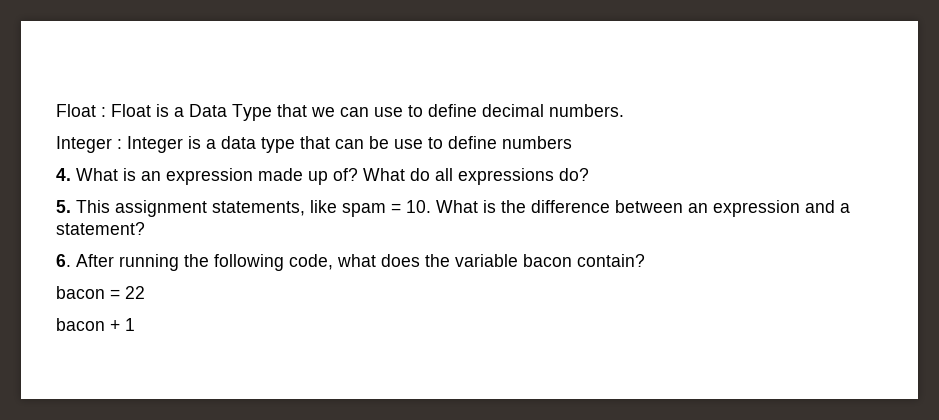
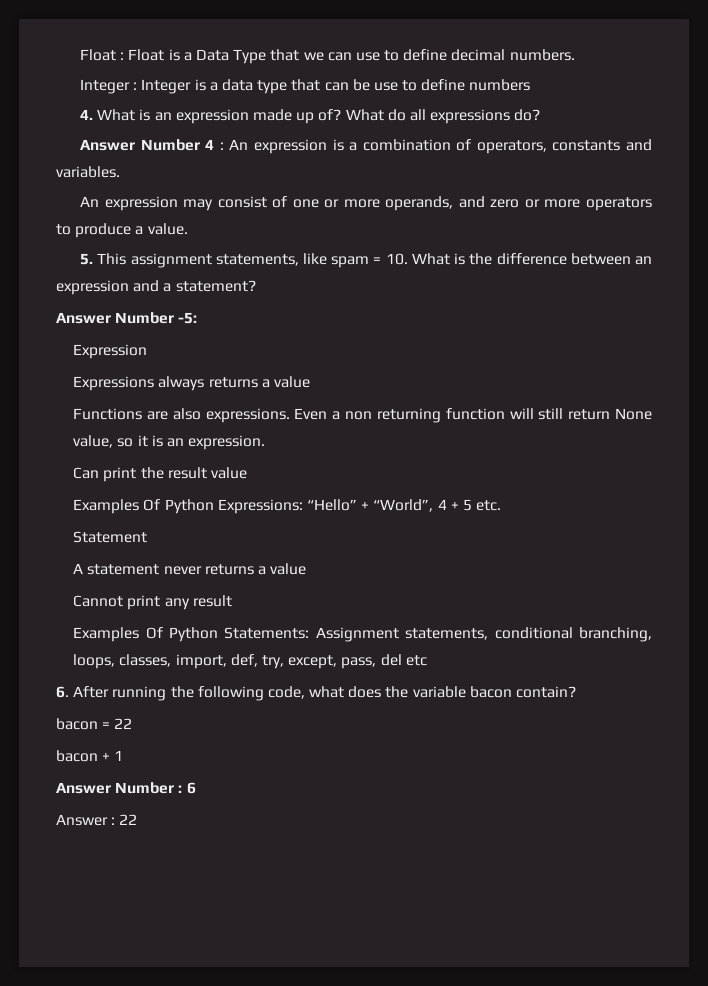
(589, 174) none -> [80,139,652,154] [56,166,120,178] [80,196,652,211] [56,223,188,238] // Answer Number 4 : An expression is a combination of operators, constants and variables. // An expression may consist of one or more operands, and zero or more operators to produce a value.
(145, 228) none -> [56,312,198,324] [73,344,148,359] [73,376,310,391] [73,408,652,423] [73,435,266,450] [73,467,247,482] [73,499,502,514] [73,531,148,543] [73,563,307,575] [73,595,232,610] [73,627,652,642] [73,654,427,669] // Answer Number -5: // Expression // Expressions always returns a value // Functions are also expressions. Even a non returning function will still return None value, so it is an expression. // Can print the result value // Examples Of Python Expressions: “Hello” + “World”, 4 + 5 etc. // Statement // A statement never returns a value // Cannot print any result // Examples Of Python Statements: Assignment statements, conditional branching, loops, classes, import, def, try, except, pass, del etc
(135, 324) none -> [56,782,196,794] [56,814,138,826] // Answer Number : 6 // Answer : 22

